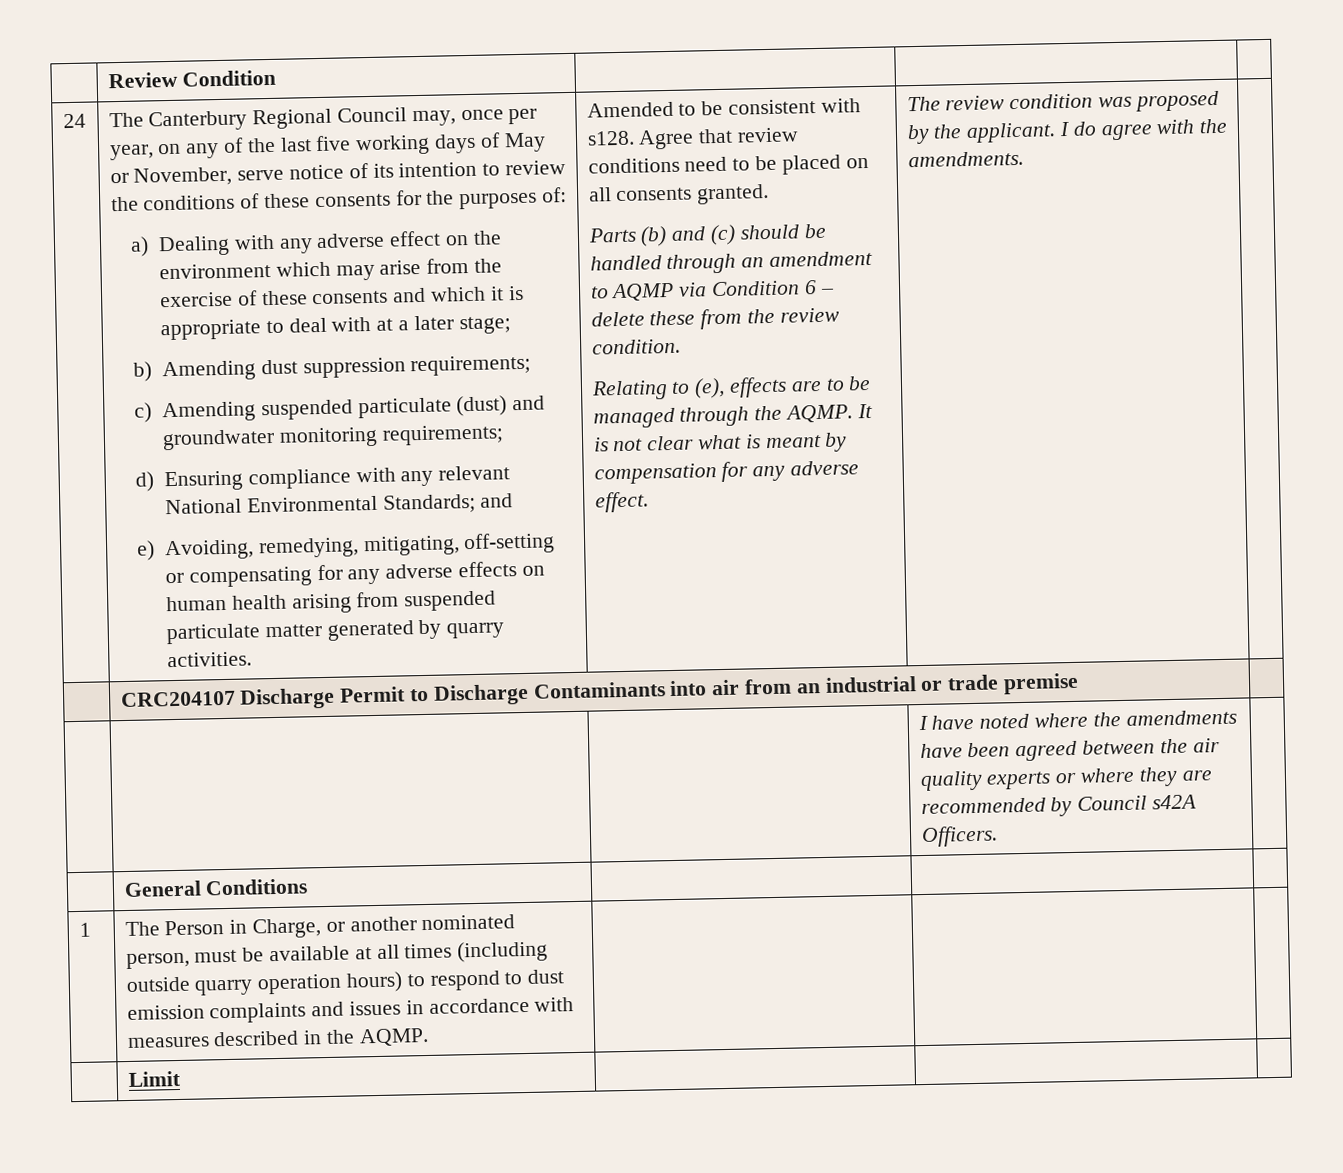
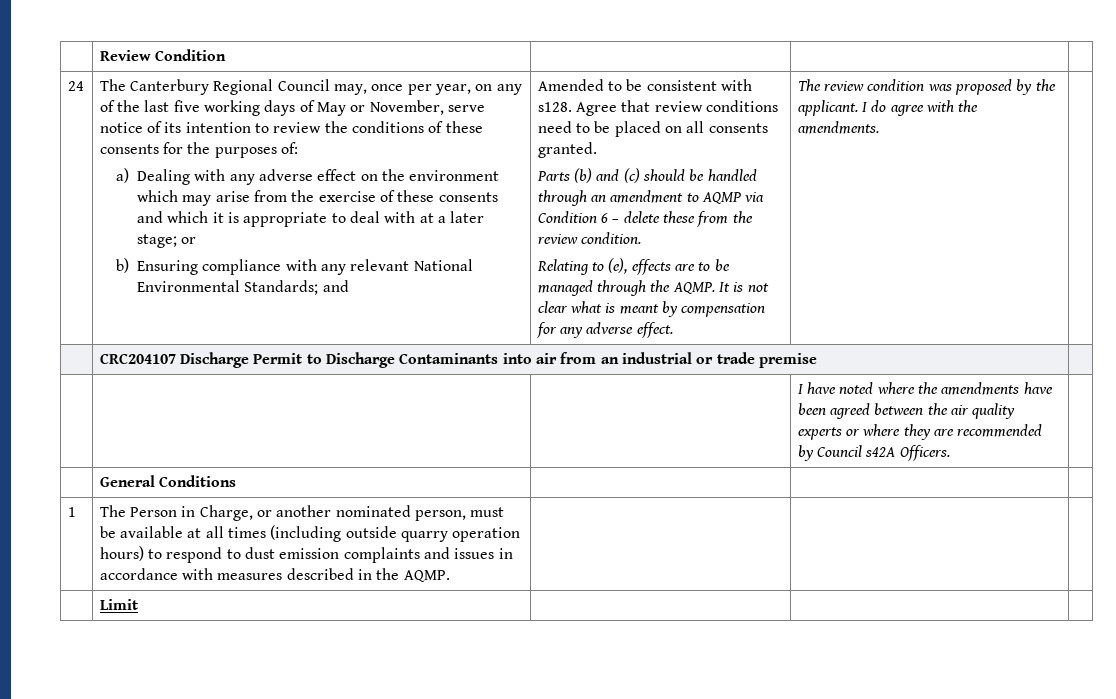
[133,354,532,382] [134,395,546,423] [161,424,504,451] [135,471,155,492] // b) Amending dust suppression requirements; // c) Amending suspended particulate (dust) and groundwater monitoring requirements; // d) -> [181,237,197,244] [116,258,130,273] or // b)
[136,532,556,561] [164,561,545,588] [165,590,497,614] [165,619,505,645] [166,651,252,668] // e) Avoiding, remedying, mitigating, off-setting or compensating for any adverse effects on human health arising from suspended particulate matter generated by quarry activities. -> (349, 286) none

